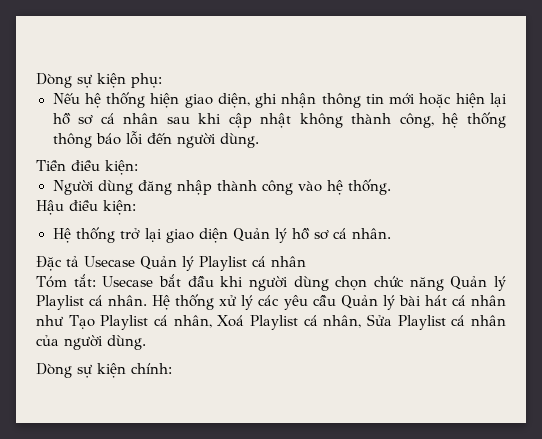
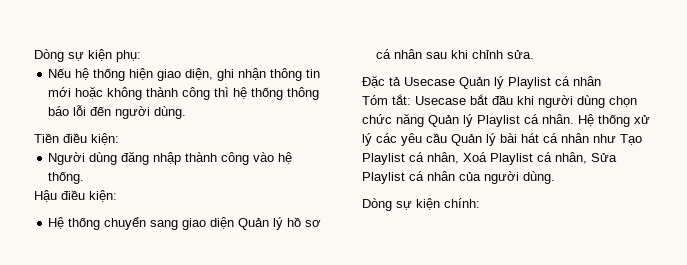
[455,93,508,108] [52,112,434,128] hiện lại hồ sơ cá nhân sau khi cập nhật không thành công, -> [107,87,230,100] không thành công thì
[119,228,162,242] trở lại -> [104,217,179,230] chuyển sang
[351,228,391,239] nhân. -> [394,49,535,59] nhân sau khi chỉnh sửa.

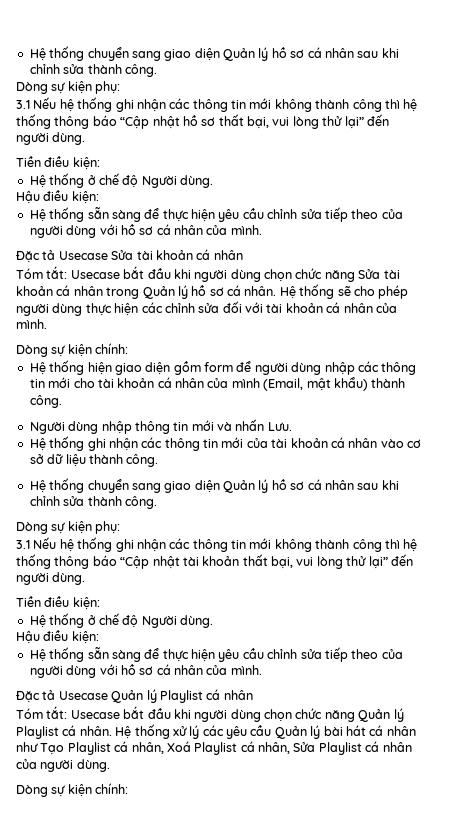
[34,49,141,62] [48,68,321,81] [48,86,320,100] [48,105,187,119] [34,133,119,145] [48,151,293,165] [48,171,85,184] [34,190,117,202] Dòng sự kiện phụ: // Nếu hệ thống hiện giao diện, ghi nhận thông tin mới hoặc không thành công thì hệ thống thông báo lỗi đến người dùng. // Tiền điều kiện: // Người dùng đăng nhập thành công vào hệ thống. // Hậu điều kiện: -> [29,46,399,61] [29,64,157,77] [16,81,121,94] [16,97,418,112] [16,114,389,129] [16,132,86,145] [16,156,100,170] [29,173,213,188] [16,190,99,204] [29,207,403,222] [29,224,262,238] [16,249,243,263] [16,266,400,282] [16,284,409,299] [16,301,397,316] [16,319,47,329] [16,343,129,357] [29,360,417,375] [29,377,406,391] [29,395,62,408] [29,419,292,434] [29,436,421,451] [29,454,159,467] Hệ thống chuyển sang giao diện Quản lý hồ sơ cá nhân sau khi chỉnh sửa thành công. // Dòng sự kiện phụ: // 3.1 Nếu hệ thống ghi nhận các thông tin mới không thành công thì hệ thống thông báo “Cập nhật hồ sơ thất bại, vui lòng thử lại” đến người dùng. // Tiền điều kiện: // Hệ thống ở chế độ Người dùng. // Hậu điều kiện: // Hệ thống sẵn sàng để thực hiện yêu cầu chỉnh sửa tiếp theo của người dùng với hồ sơ cá nhân của mình. // Đặc tả Usecase Sửa tài khoản cá nhân // Tóm tắt: Usecase bắt đầu khi người dùng chọn chức năng Sửa tài khoản cá nhân trong Quản lý hồ sơ cá nhân. Hệ thống sẽ cho phép người dùng thực hiện các chỉnh sửa đối với tài khoản cá nhân của mình. // Dòng sự kiện chính: // Hệ thống hiện giao diện gồm form để người dùng nhập các thông tin mới cho tài khoản cá nhân của mình (Email, mật khẩu) thành công. // Người dùng nhập thông tin mới và nhấn Lưu. // Hệ thống ghi nhận các thông tin mới của tài khoản cá nhân vào cơ sở dữ liệu thành công.
[507,50,535,59] sửa. -> [63,496,157,509] [16,521,121,534] [16,537,418,552] [16,554,413,569] [16,572,86,585] [16,596,100,610] [29,613,213,628] [16,630,99,644] [29,647,403,662] [29,664,262,678] sửa thành công. // Dòng sự kiện phụ: // 3.1 Nếu hệ thống ghi nhận các thông tin mới không thành công thì hệ thống thông báo “Cập nhật tài khoản thất bại, vui lòng thử lại” đến người dùng. // Tiền điều kiện: // Hệ thống ở chế độ Người dùng. // Hậu điều kiện: // Hệ thống sẵn sàng để thực hiện yêu cầu chỉnh sửa tiếp theo của người dùng với hồ sơ cá nhân của mình.

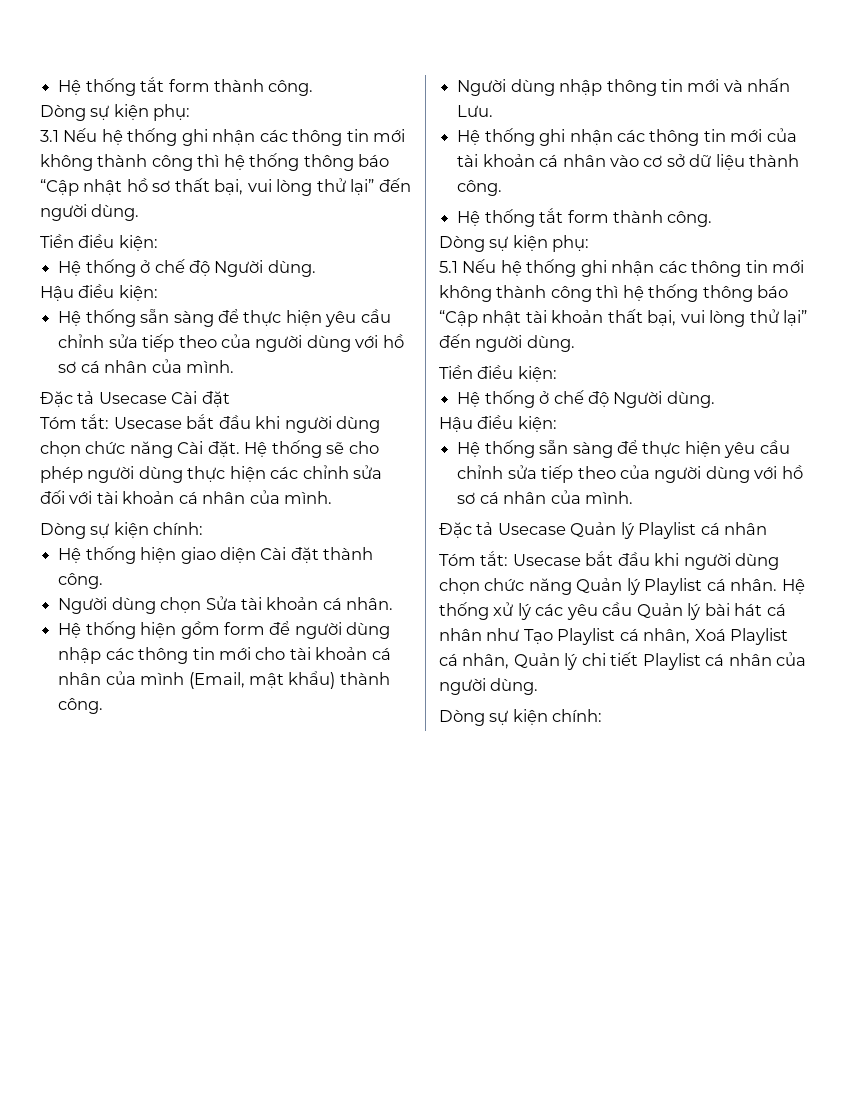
[29,46,399,61] [29,64,85,74] Hệ thống chuyển sang giao diện Quản lý hồ sơ cá nhân sau khi chỉnh sửa -> [58,77,210,96] Hệ thống tắt form
[111,249,243,260] Sửa tài khoản cá nhân -> [171,391,230,407] Cài đặt
[358,269,400,279] [16,285,277,299] Sửa tài khoản cá nhân trong Quản lý hồ sơ cá nhân. -> [177,441,240,457] Cài đặt.
(171, 368) none -> [260,547,374,563] [58,572,104,589] [58,596,394,614] [58,621,177,639] Cài đặt thành công. // Người dùng chọn Sửa tài khoản cá nhân. // Hệ thống hiện
[87,479,399,493] [29,496,157,509] [16,521,121,534] [16,540,30,549] chuyển sang giao diện Quản lý hồ sơ cá nhân sau khi chỉnh sửa thành công. // Dòng sự kiện phụ: // 3.1 -> [539,208,713,227] [439,235,590,252] [439,261,458,273] tắt form thành công. // Dòng sự kiện phụ: // 5.1
[293,742,316,752] Sửa -> [513,652,639,670] Quản lý chi tiết

